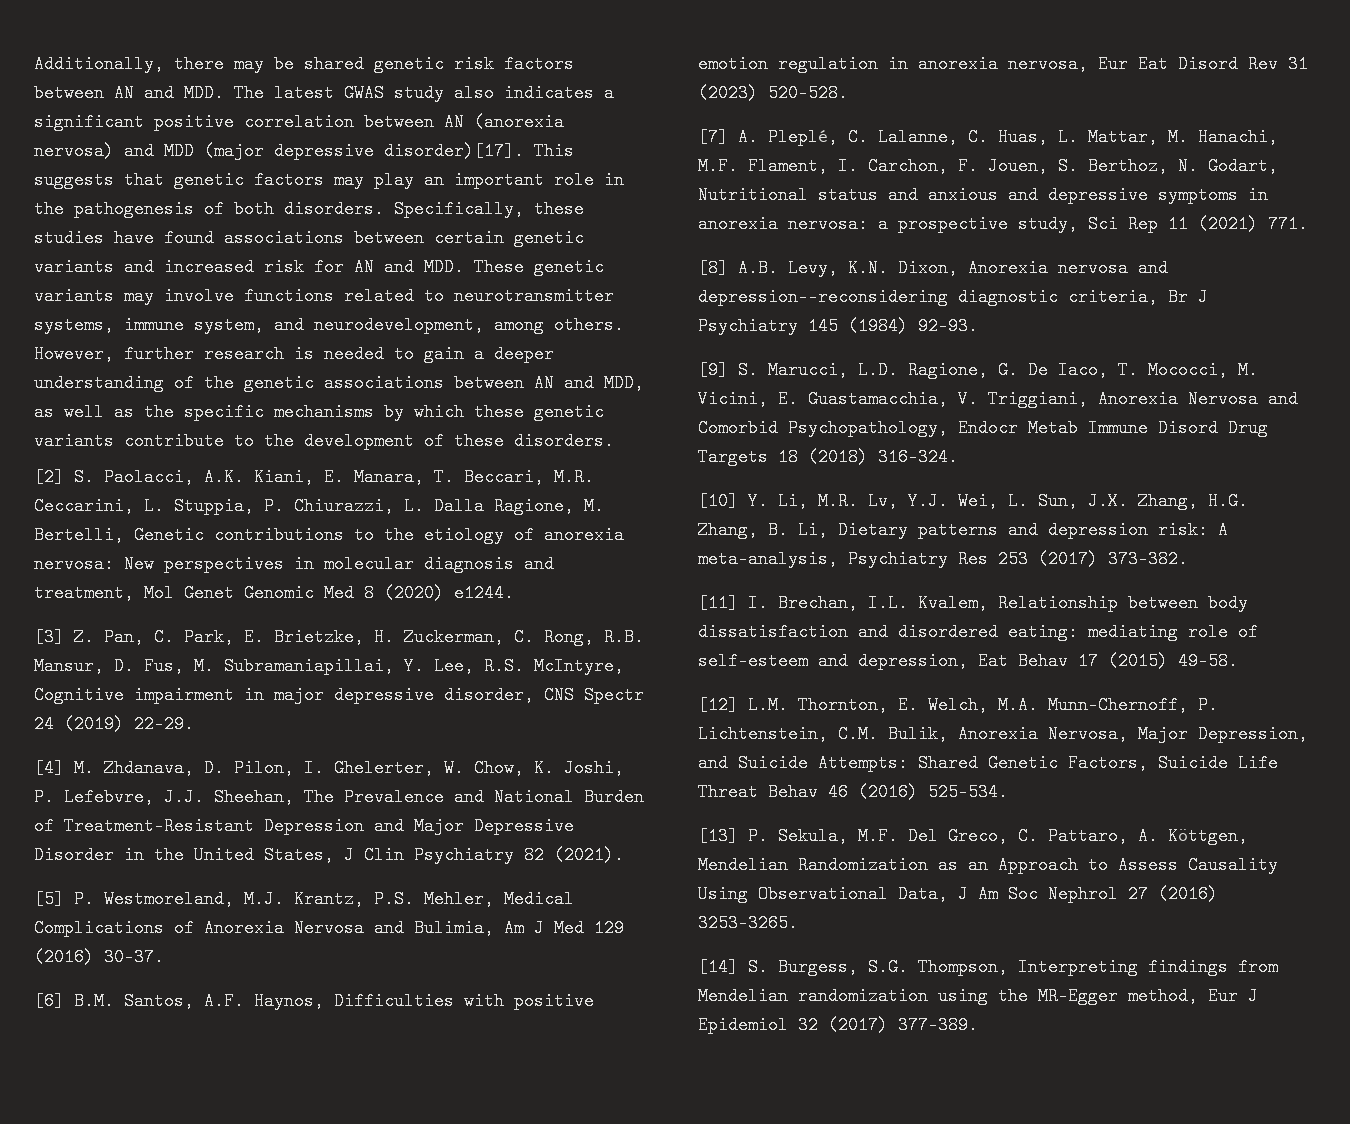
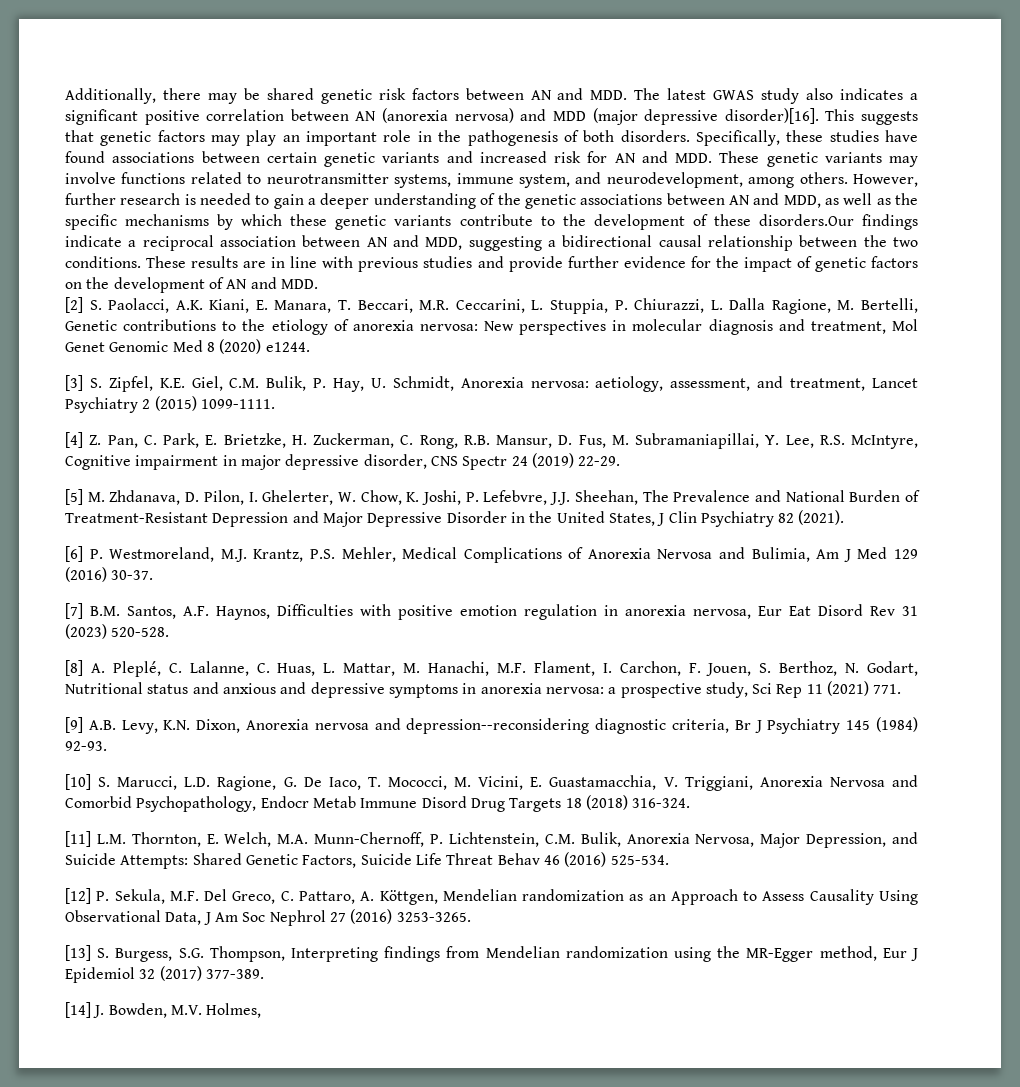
[384,142,524,160] disorder)[17]. -> [724,108,819,124] disorder)[16].
[514,432,614,450] disorders. -> [758,214,918,230] [65,235,919,251] [65,256,918,272] [65,277,318,293] disorders.Our findings indicate a reciprocal association between AN and MDD, suggesting a bidirectional causal relationship between the two conditions. These results are in line with previous studies and provide further evidence for the impact of genetic factors on the development of AN and MDD.
(64, 637) none -> [89,376,918,392] [65,396,275,413] [65,432,83,448] S. Zipfel, K.E. Giel, C.M. Bulik, P. Hay, U. Schmidt, Anorexia nervosa: aetiology, assessment, and treatment, Lancet Psychiatry 2 (2015) 1099-1111. // [4]
[34,759,64,777] [4] -> [65,489,83,505] [5]
[34,890,64,908] [5] -> [65,546,83,562] [6]
[34,992,64,1010] [6] -> [65,603,83,619] [7]
[698,128,728,146] [7] -> [65,660,83,676] [8]
[698,259,728,277] [8] -> [65,717,83,733] [9]
[698,361,728,379] [9] -> [65,774,91,790] [10]
[698,492,1248,510] [698,521,1228,539] [698,550,1188,568] [698,594,1248,612] [698,623,1258,641] [698,652,1238,670] [698,696,738,714] [10] Y. Li, M.R. Lv, Y.J. Wei, L. Sun, J.X. Zhang, H.G. Zhang, B. Li, Dietary patterns and depression risk: A meta-analysis, Psychiatry Res 253 (2017) 373-382. // [11] I. Brechan, I.L. Kvalem, Relationship between body dissatisfaction and disordered eating: mediating role of self-esteem and depression, Eat Behav 17 (2015) 49-58. // [12] -> [65,831,91,847] [11]
[698,827,738,845] [13] -> [65,888,91,904] [12]
[798,856,928,874] Randomization -> [522,889,625,901] randomization
[698,958,738,976] [14] -> [65,945,91,961] [13]
(978, 1025) none -> [65,1002,262,1018] // [14] J. Bowden, M.V. Holmes,

